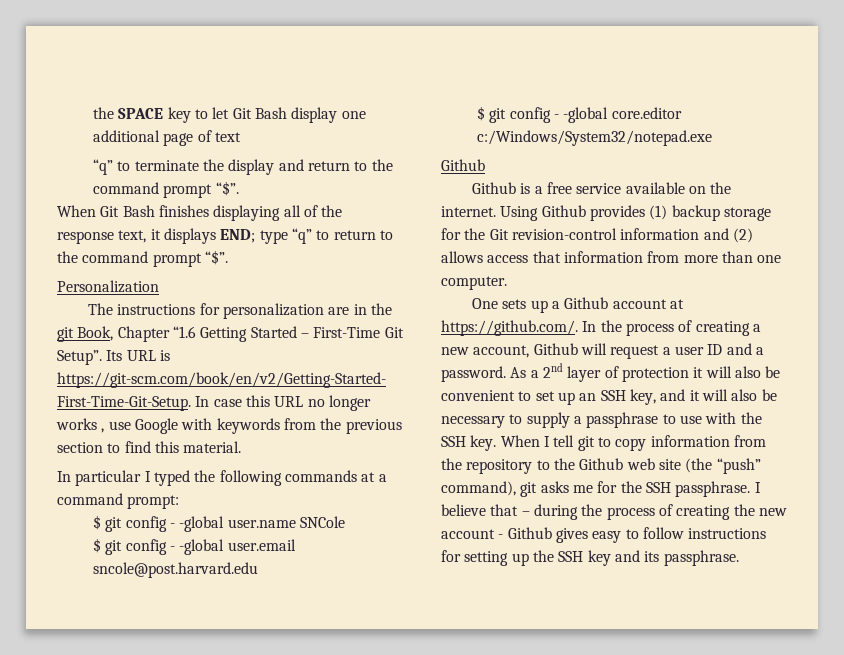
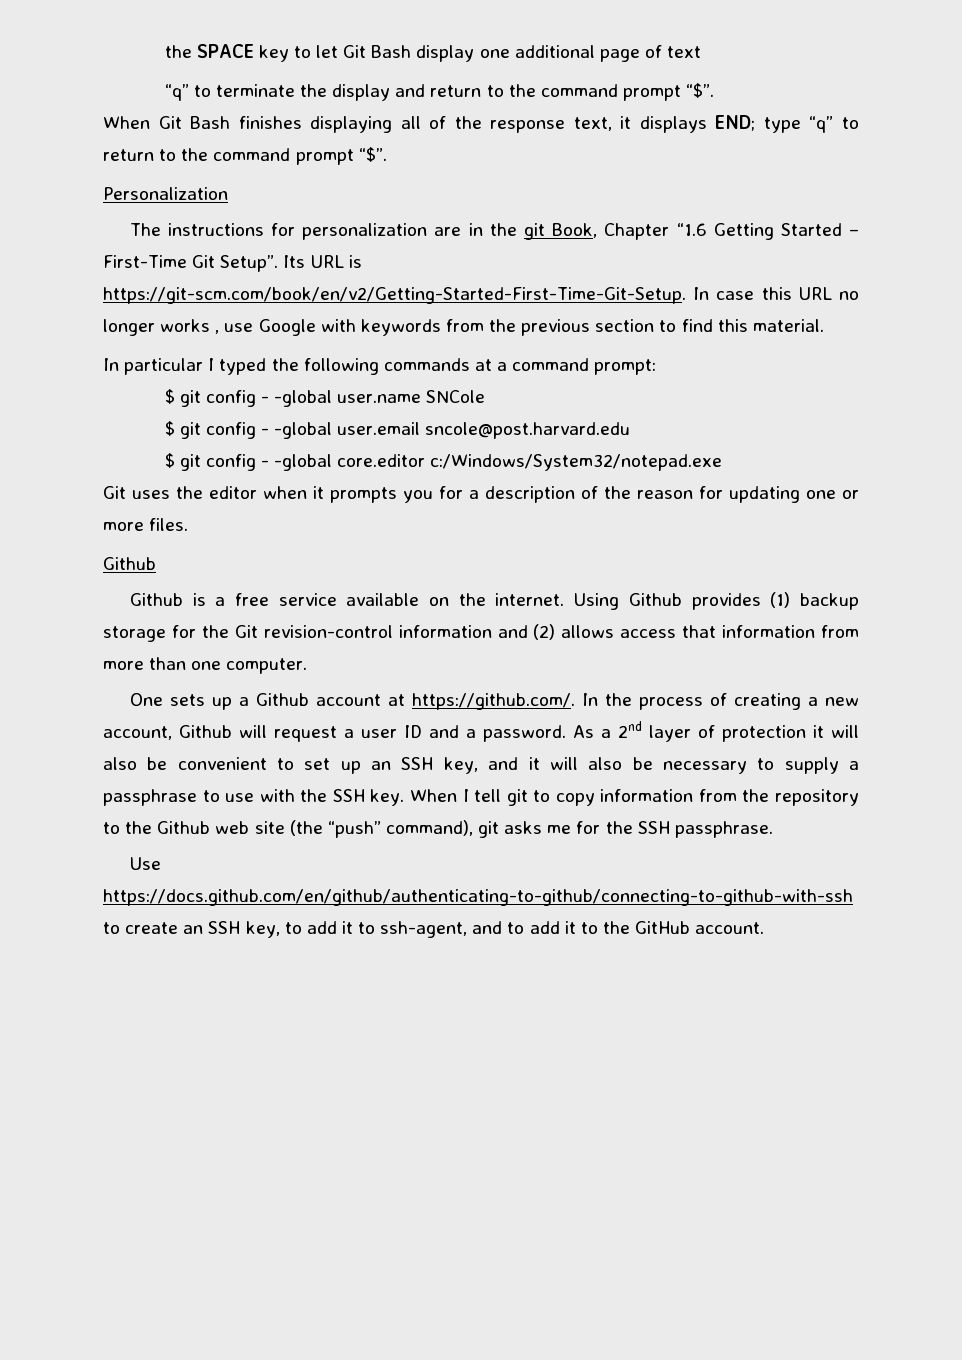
(713, 138) none -> [103,486,859,503] [103,518,189,531] // Git uses the editor when it prompts you for a description of the reason for updating one or more files.
[754,482,761,493] [441,504,787,520] [441,527,767,543] [441,550,739,566] I believe that – during the process of creating the new account - Github gives easy to follow instructions for setting up the SSH key and its passphrase. -> [129,857,161,870] [103,889,853,906] [103,921,765,938] // Use https://docs.github.com/en/github/authenticating-to-github/connecting-to-github-with-ssh to create an SSH key, to add it to ssh-agent, and to add it to the GitHub account.

